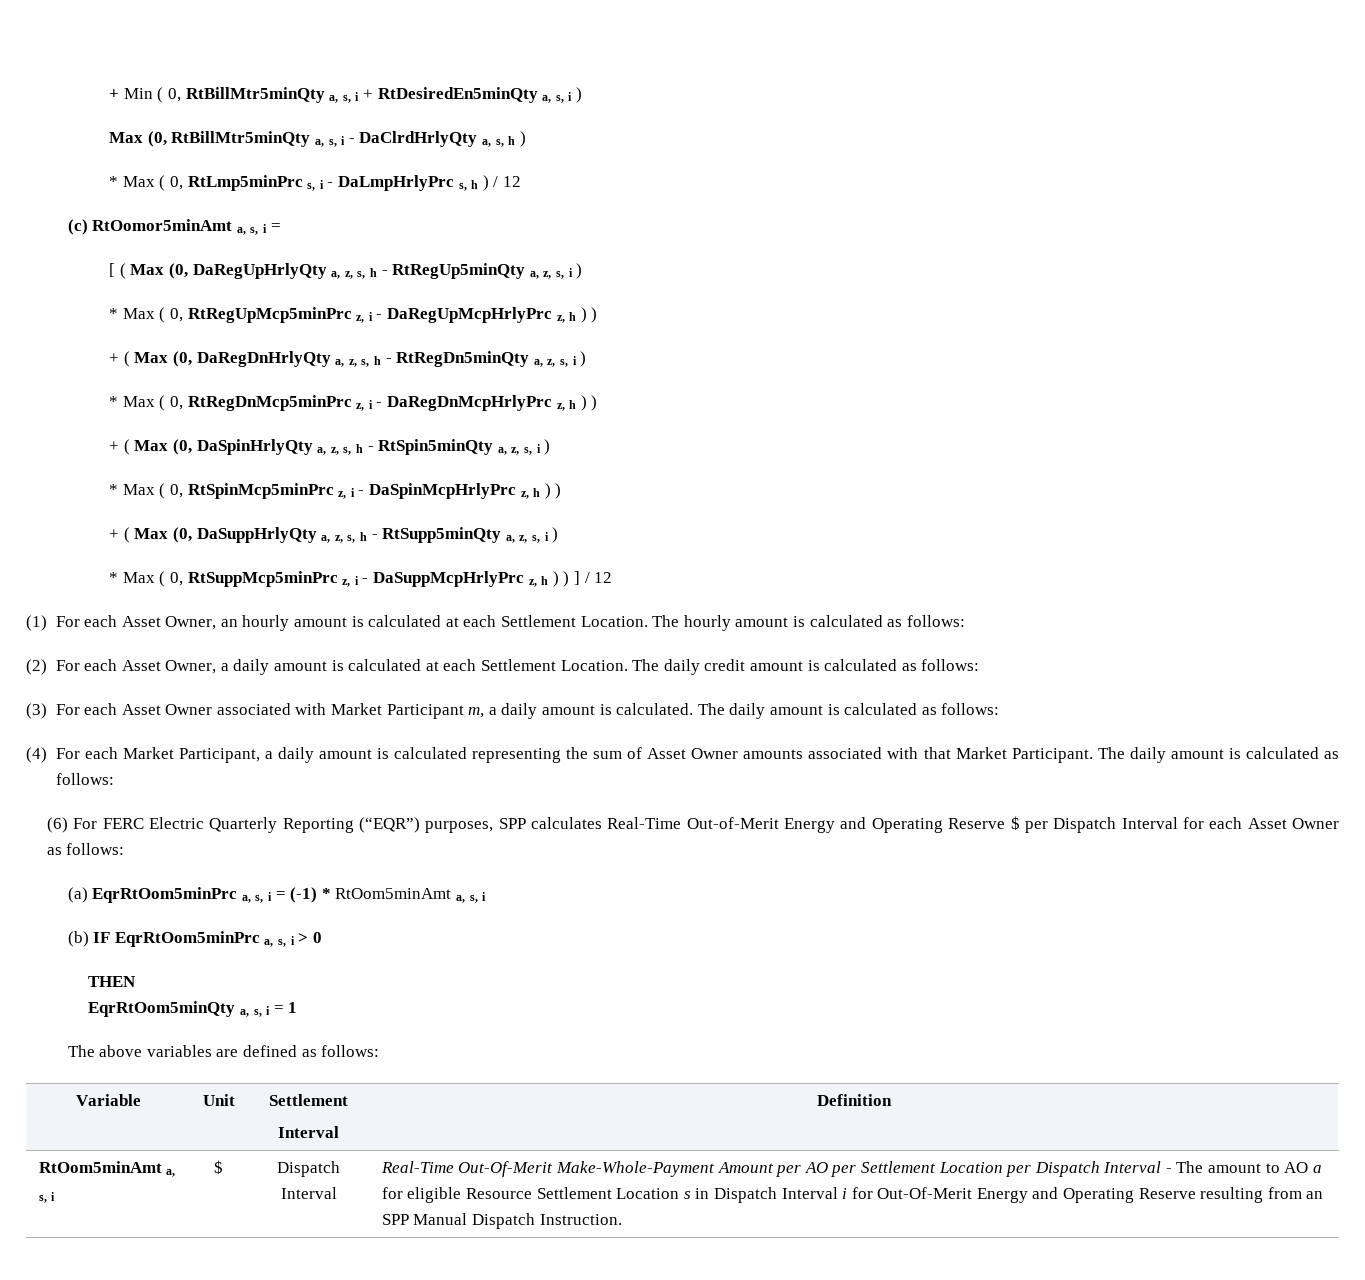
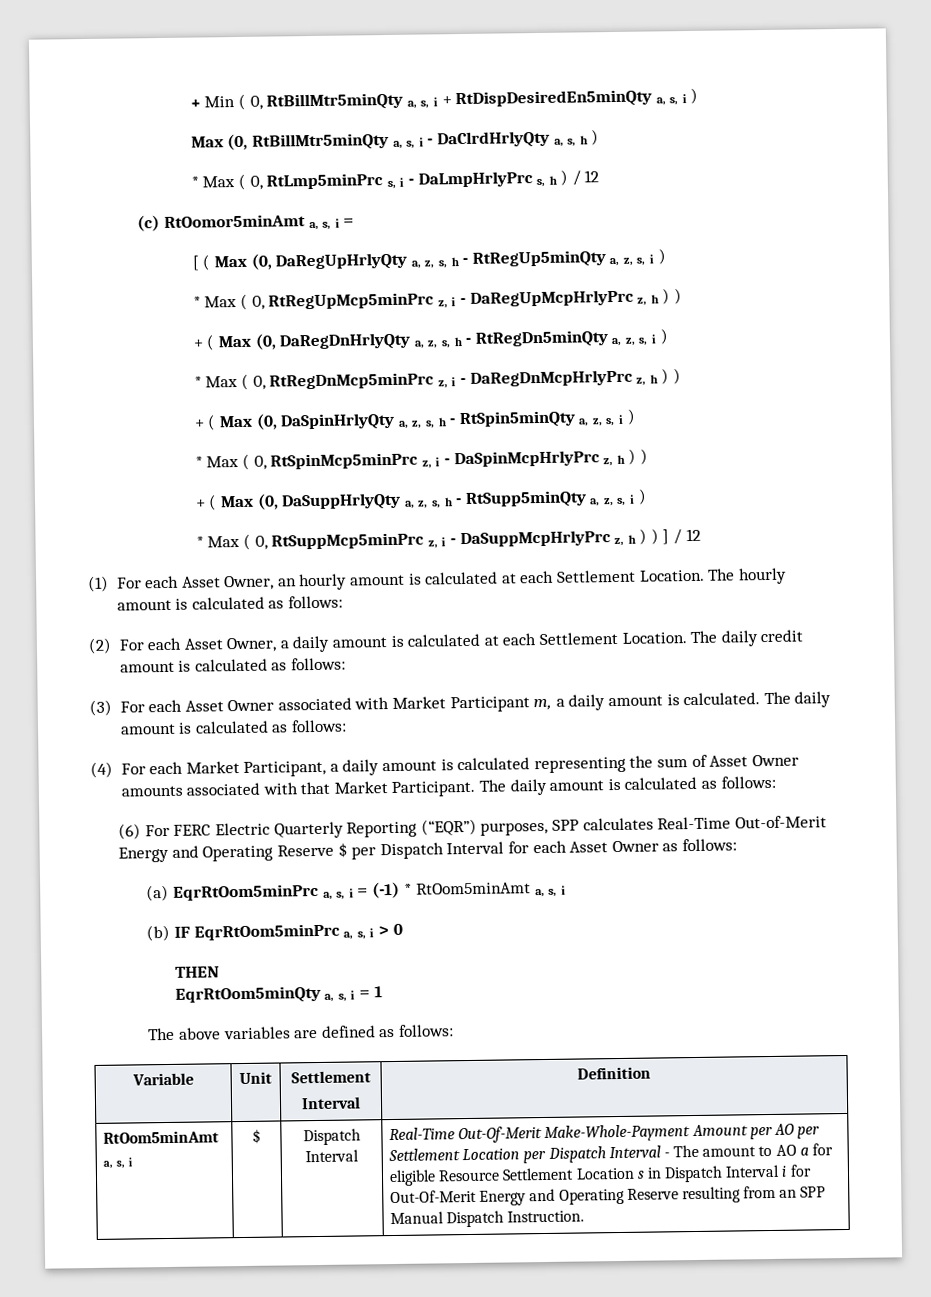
[377,87,538,103] RtDesiredEn5minQty -> [455,89,653,109] RtDispDesiredEn5minQty

